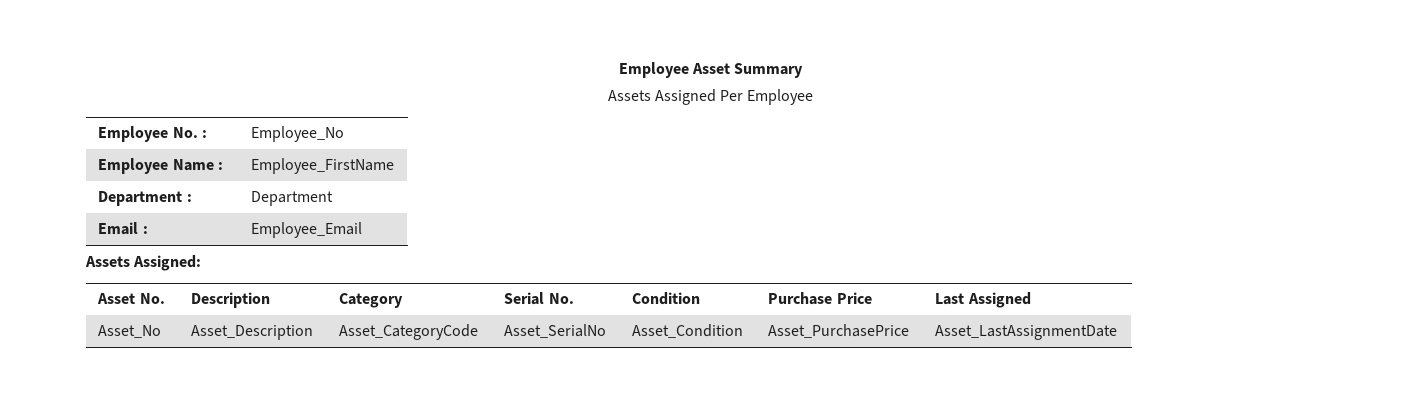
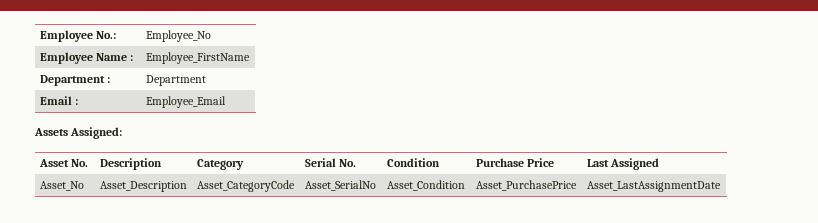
[618,62,804,78] [607,89,814,105] [98,126,208,142] Employee Asset Summary // Assets Assigned Per Employee // Employee No. : -> [39,30,117,42] Employee No.:

